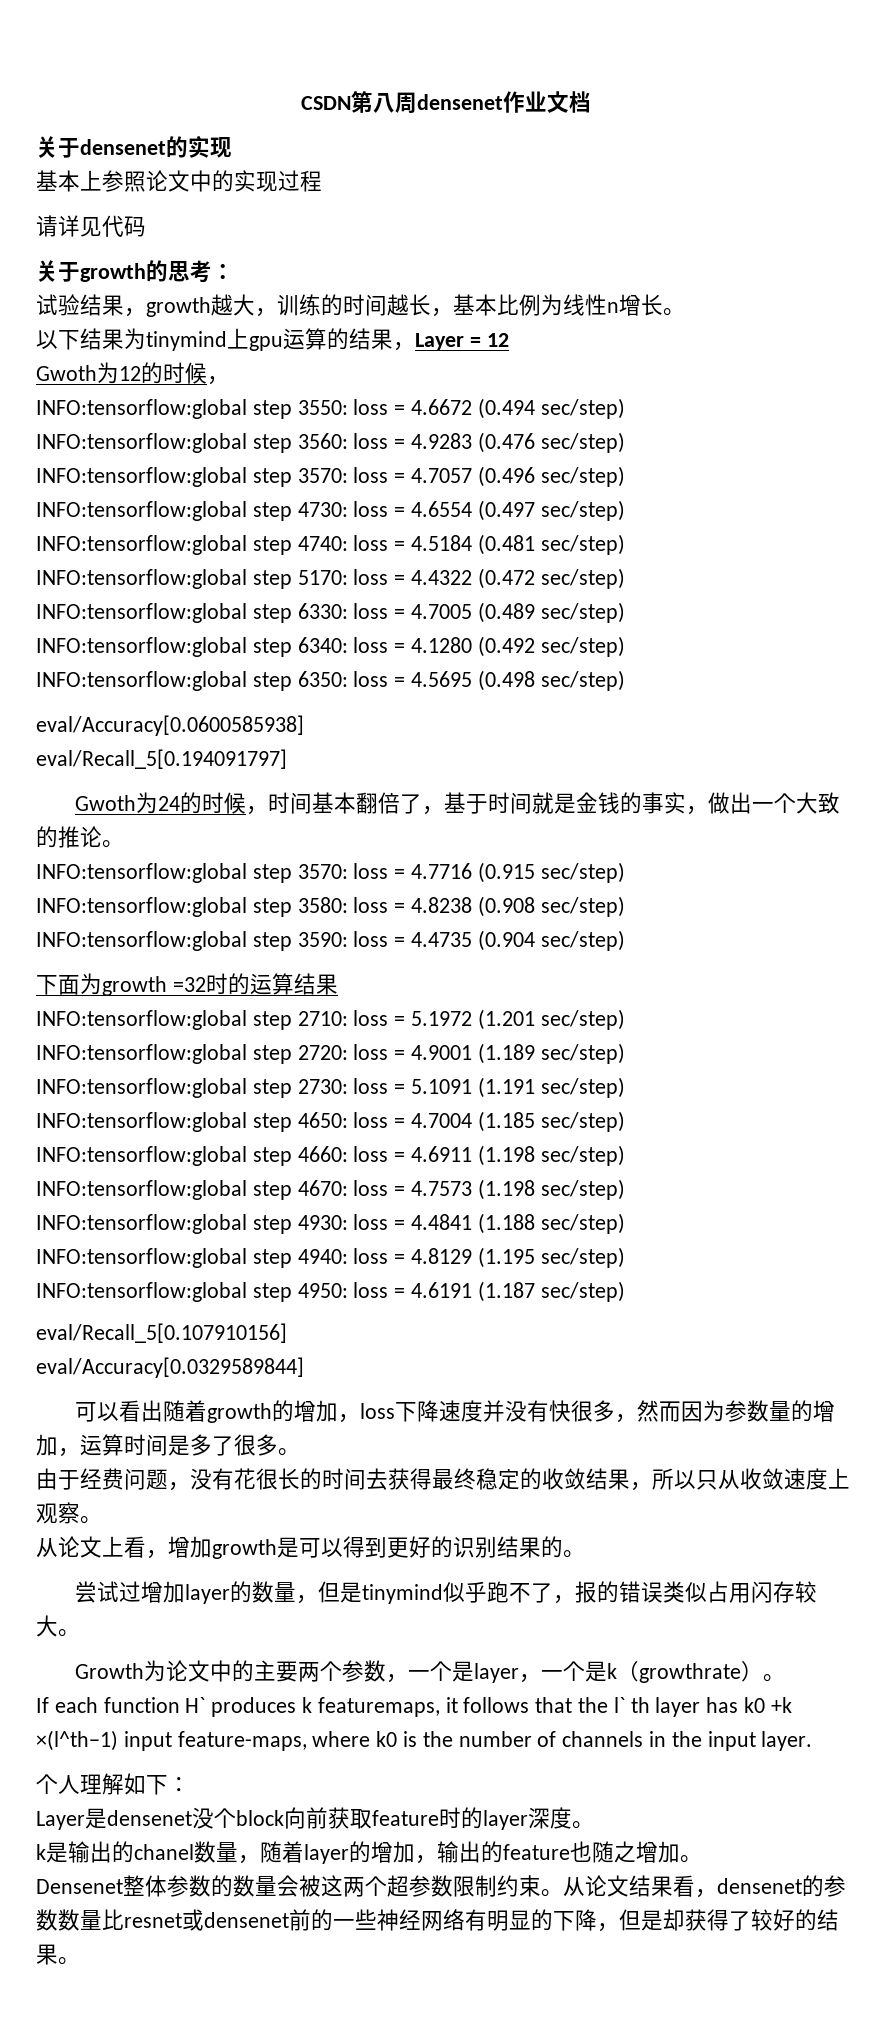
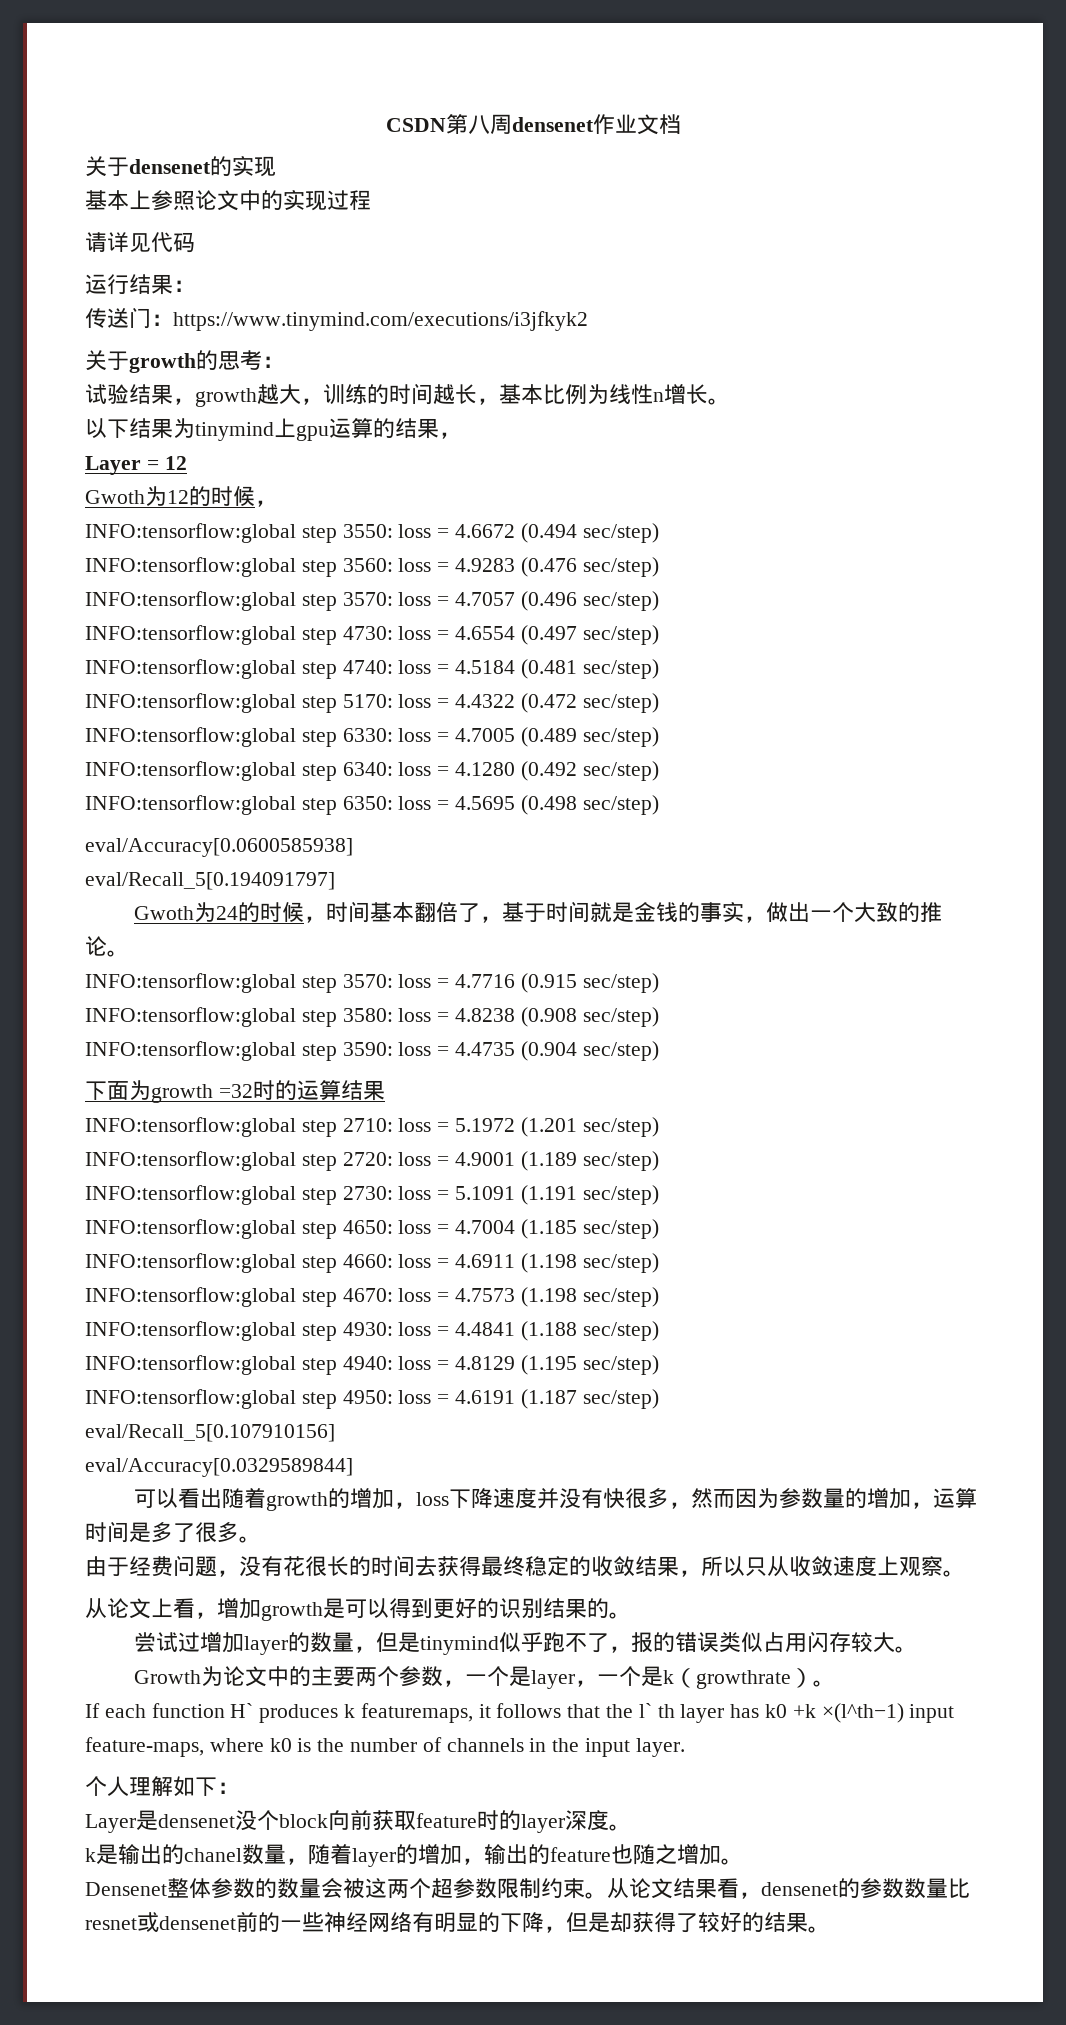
(146, 226) none -> [85,274,195,295] [85,307,588,331] // 运行结果： // 传送门：https://www.tinymind.com/executions/i3jfkyk2
(415, 346) none -> (461, 435) //

